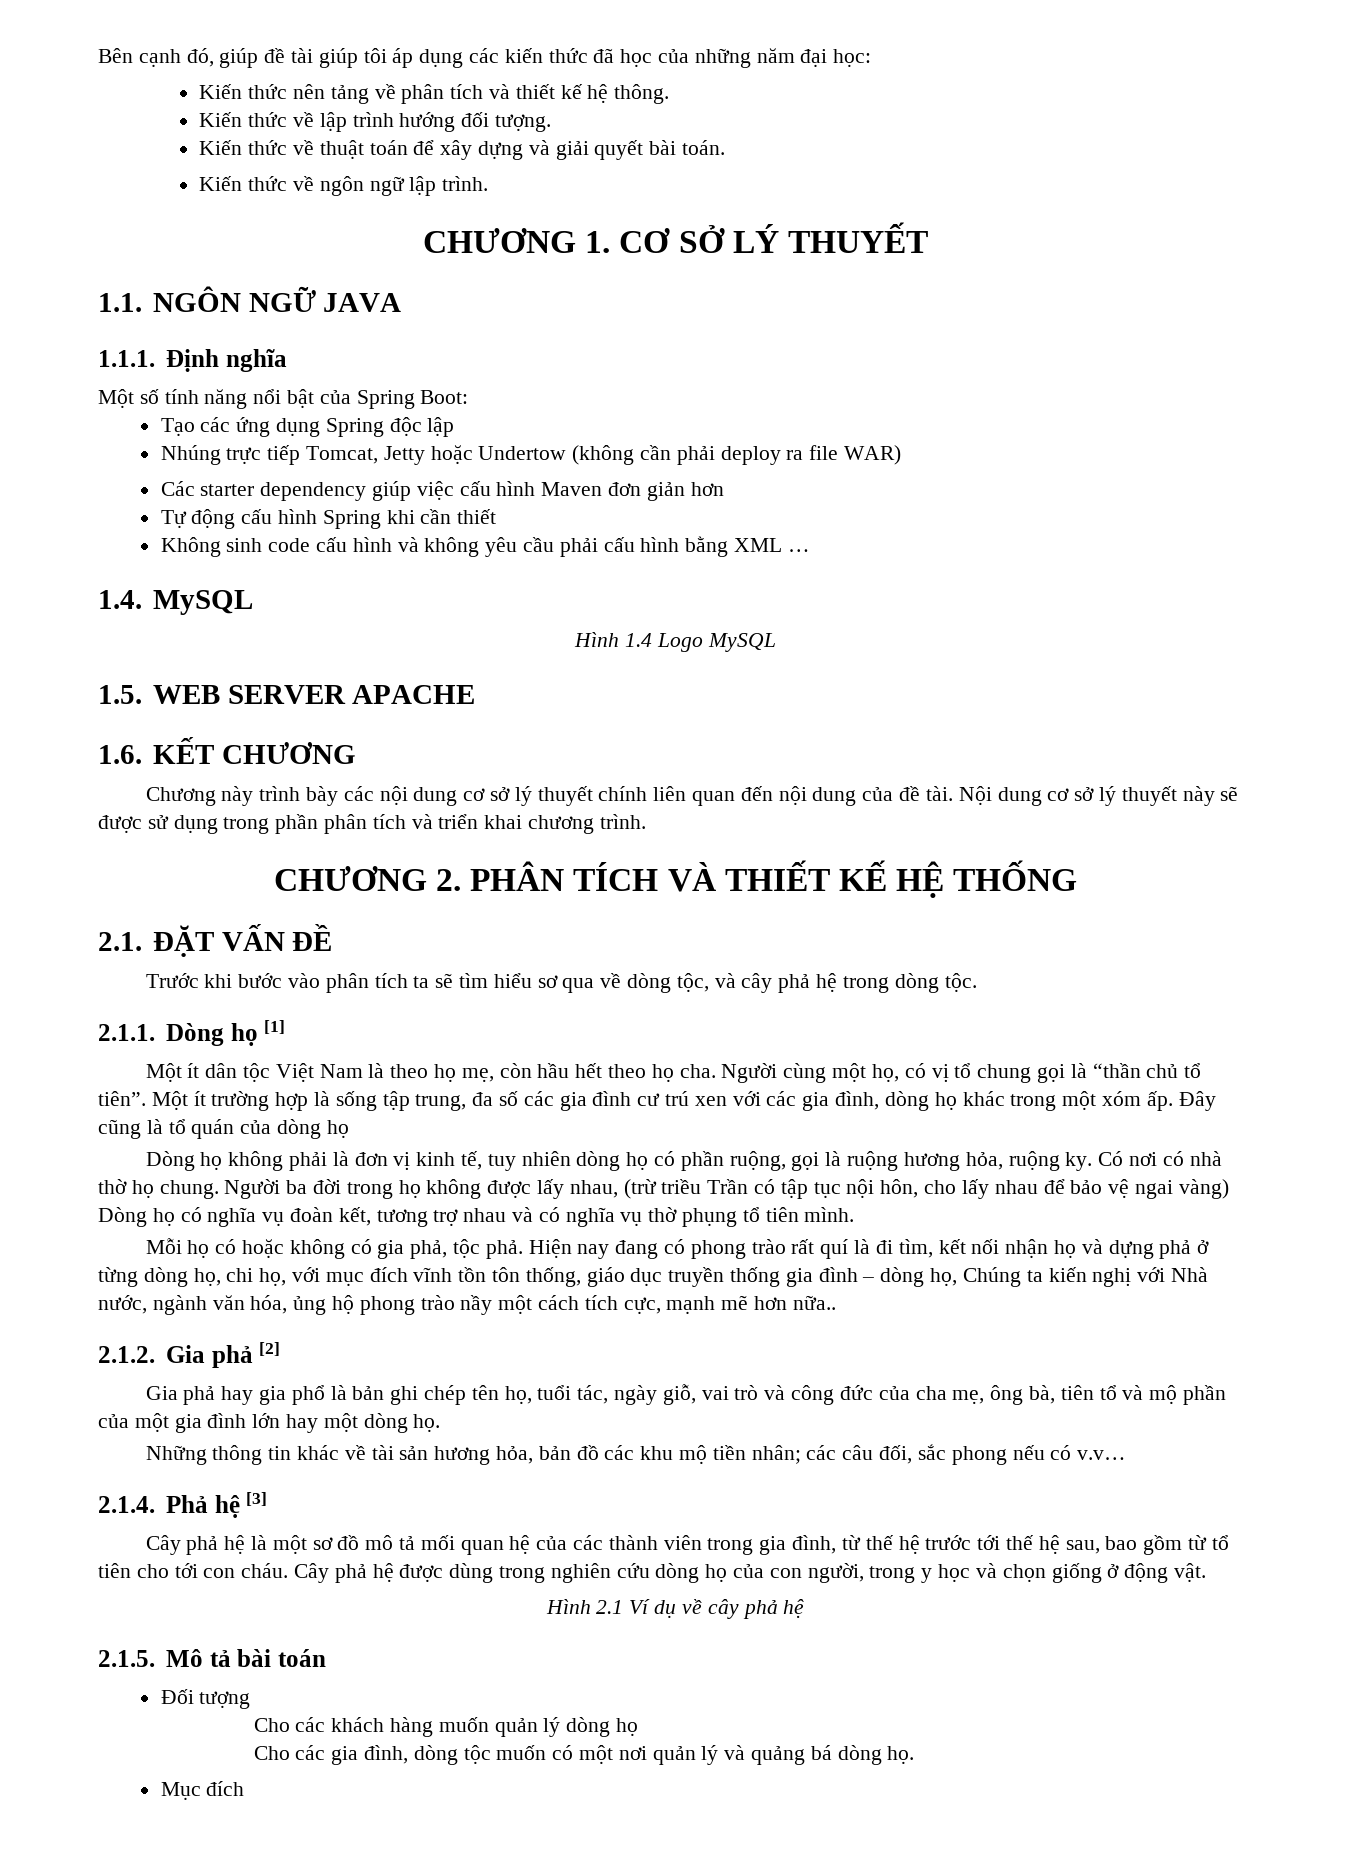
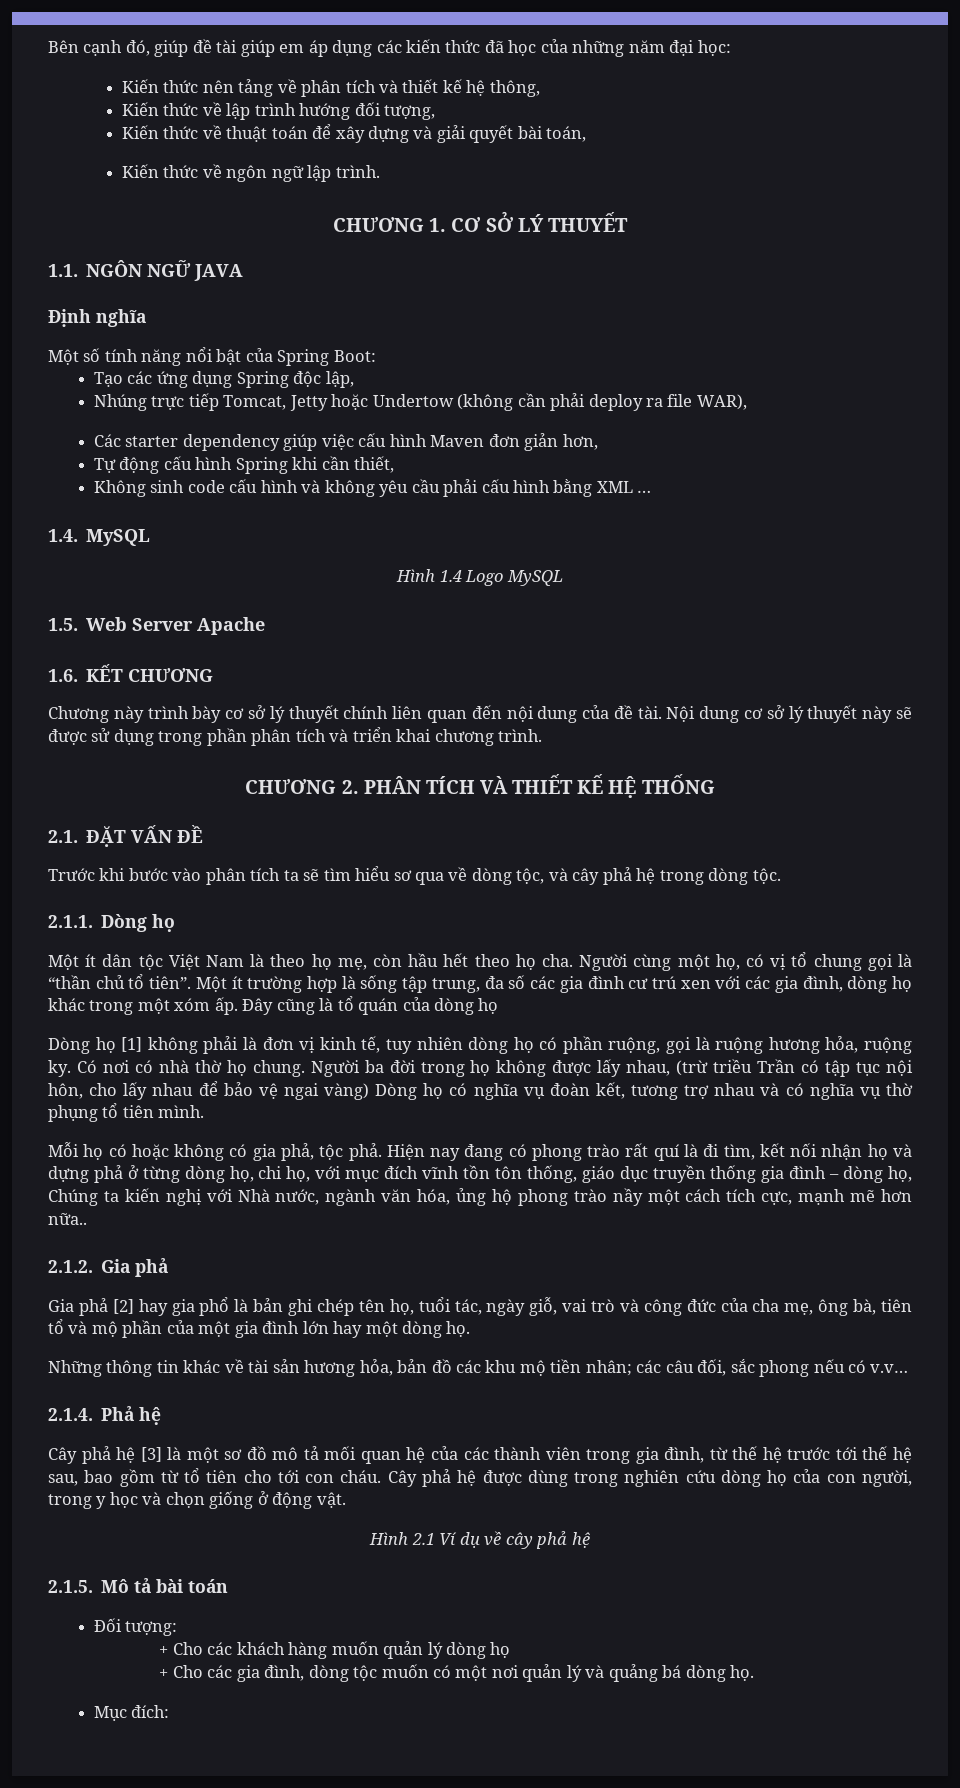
[363,48,387,63] tôi -> [279,44,305,53] em
[614,84,670,104] thông. -> [489,80,540,97] thông,
[495,114,552,132] tượng. -> [384,105,436,120] tượng,
[682,140,726,155] toán. -> [546,126,587,142] toán,
[98,350,155,367] 1.1.1. -> (244, 272) none
[427,417,455,437] lập -> [325,371,354,388] lập,
[843,445,901,465] WAR) -> [696,394,747,410] WAR),
[690,482,724,496] hơn -> [562,434,598,450] hơn,
[457,509,497,524] thiết -> [354,456,395,473] thiết,
[152,685,476,704] WEB SERVER APACHE -> [86,617,266,635] Web Server Apache
[343,786,458,806] các nội dung -> (222, 714) none
[264,1020,286,1034] [1] -> (176, 923) none
(223, 1161) none -> [121,1037,143,1052] [1]
[259,1342,281,1356] [145,1386,216,1405] [2] // Gia phả -> [48,1298,134,1316] // Gia phả [2]
[246,1492,268,1506] [145,1535,246,1555] [3] // Cây phả hệ -> [48,1446,162,1464] // Cây phả hệ [3]
[199,1691,251,1709] tượng // -> [125,1621,178,1636] [159,1646,169,1655] tượng: // +
(638, 1727) none -> [159,1669,169,1678] +
[206,1781,245,1796] đích -> [131,1705,170,1718] đích:

